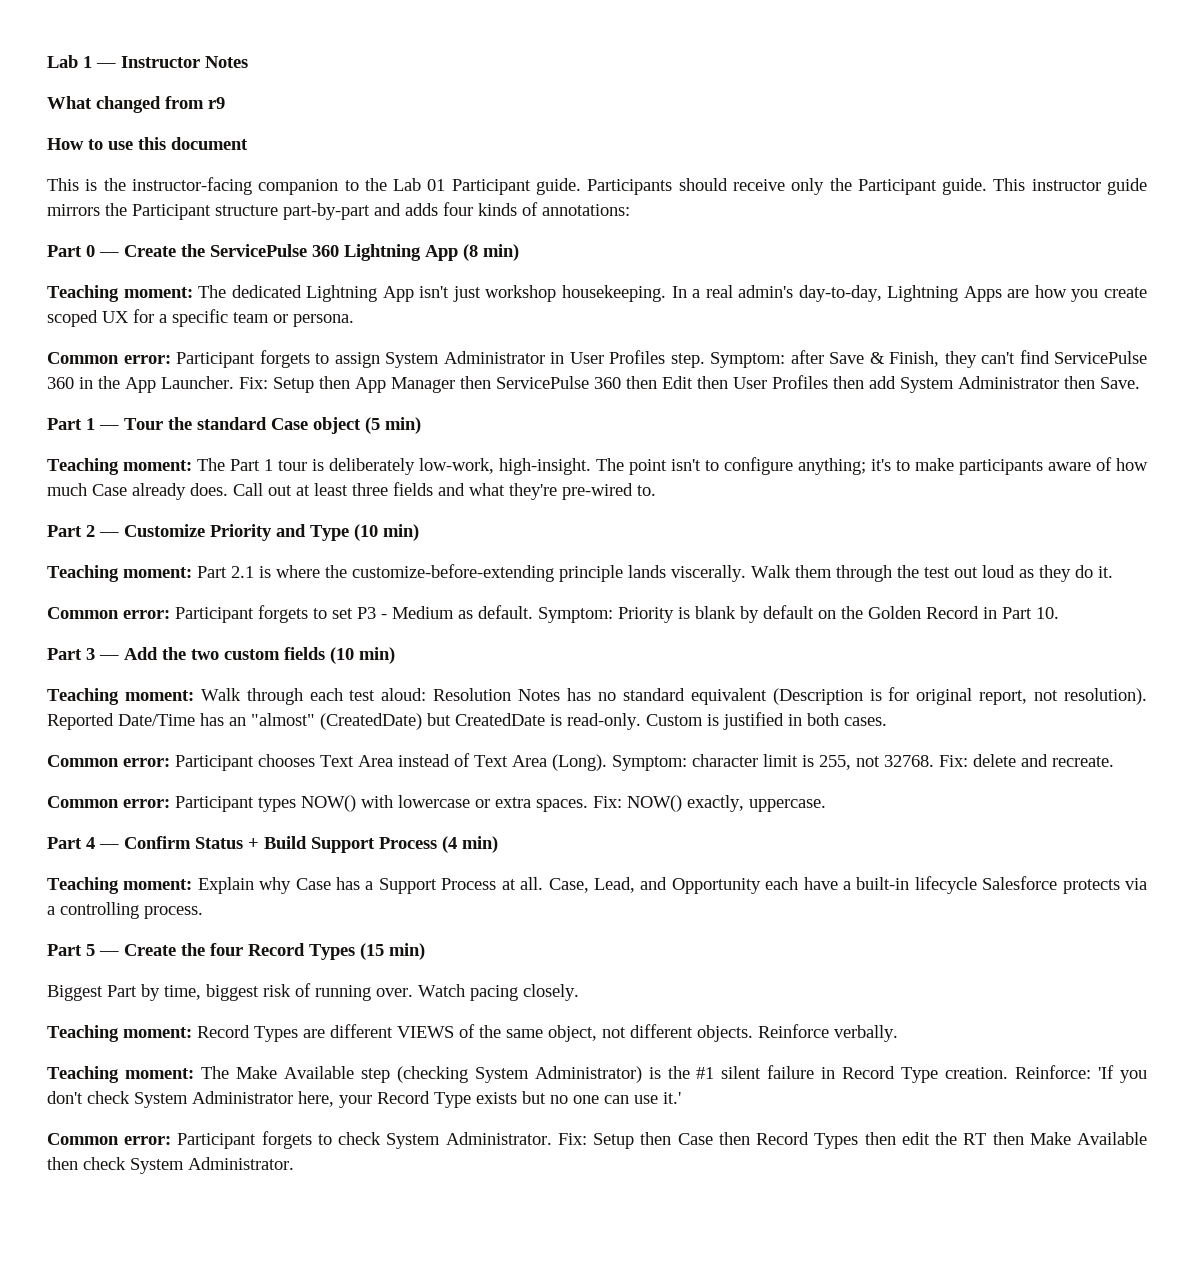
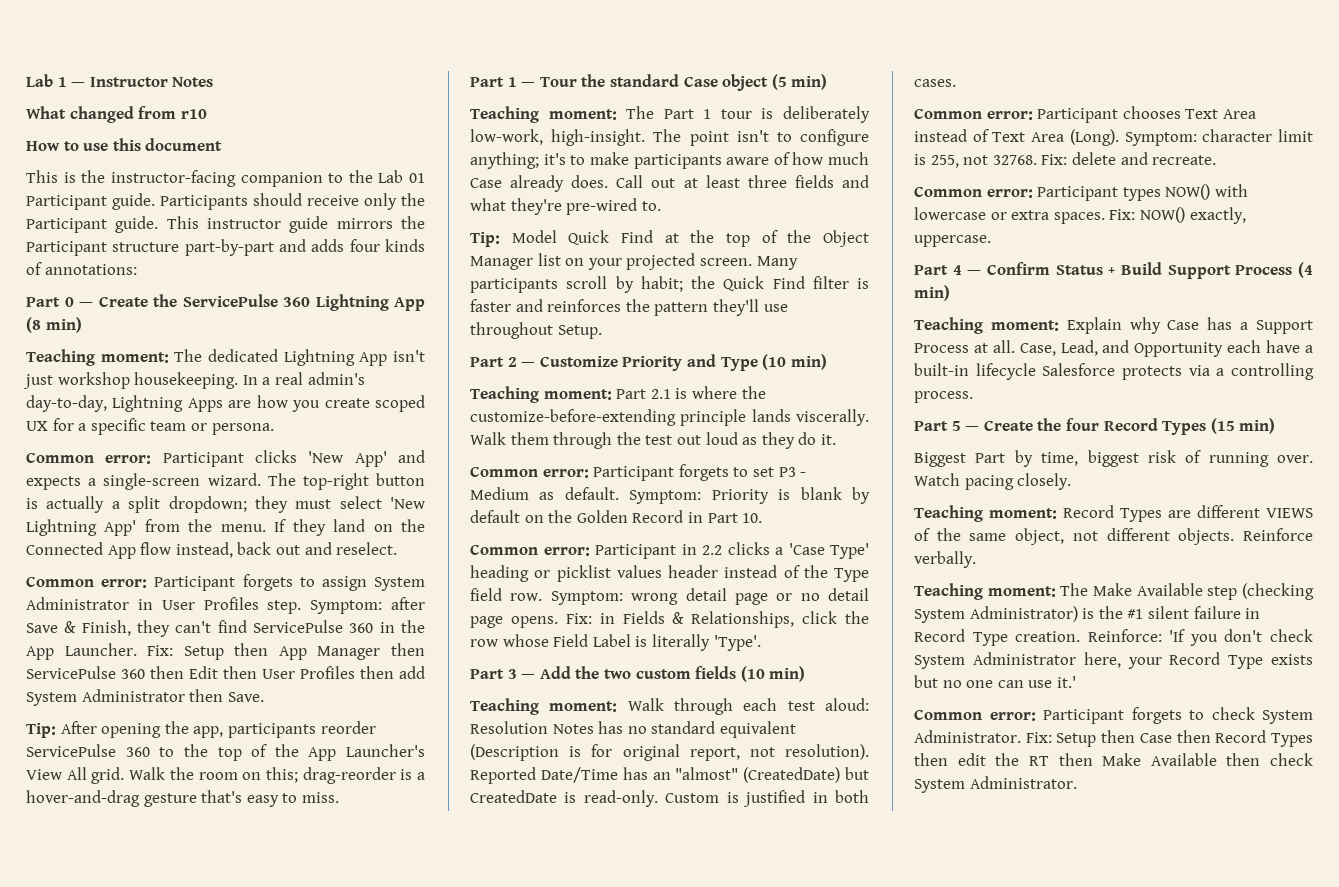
[208,97,225,109] r9 -> [180,109,207,119] r10
(354, 320) none -> [26,450,425,467] [26,473,425,490] [26,496,425,513] [26,519,426,536] [26,542,398,559] // Common error: Participant clicks 'New App' and expects a single-screen wizard. The top-right button is actually a split dropdown; they must select 'New Lightning App' from the menu. If they land on the Connected App flow instead, back out and reselect.
(1140, 383) none -> [26,721,376,738] [26,744,425,761] [26,767,425,784] [26,790,339,807] // Tip: After opening the app, participants reorder ServicePulse 360 to the top of the App Launcher's View All grid. Walk the room on this; drag-reorder is a hover-and-drag gesture that's easy to miss.
(656, 490) none -> [470,230,869,247] [470,253,798,270] [470,276,869,293] [470,299,788,316] [470,322,602,339] // Tip: Model Quick Find at the top of the Object Manager list on your projected screen. Many participants scroll by habit; the Quick Find filter is faster and reinforces the pattern they'll use throughout Setup.
(1059, 613) none -> [470,542,869,559] [470,565,869,582] [470,588,869,605] [470,611,869,628] [470,634,761,651] // Common error: Participant in 2.2 clicks a 'Case Type' heading or picklist values header instead of the Type field row. Symptom: wrong detail page or no detail page opens. Fix: in Fields & Relationships, click the row whose Field Label is literally 'Type'.

